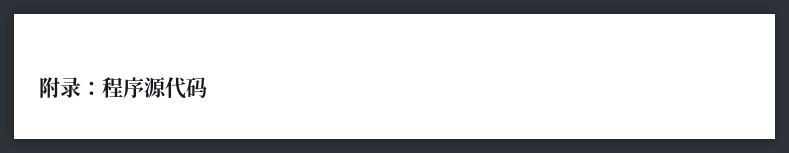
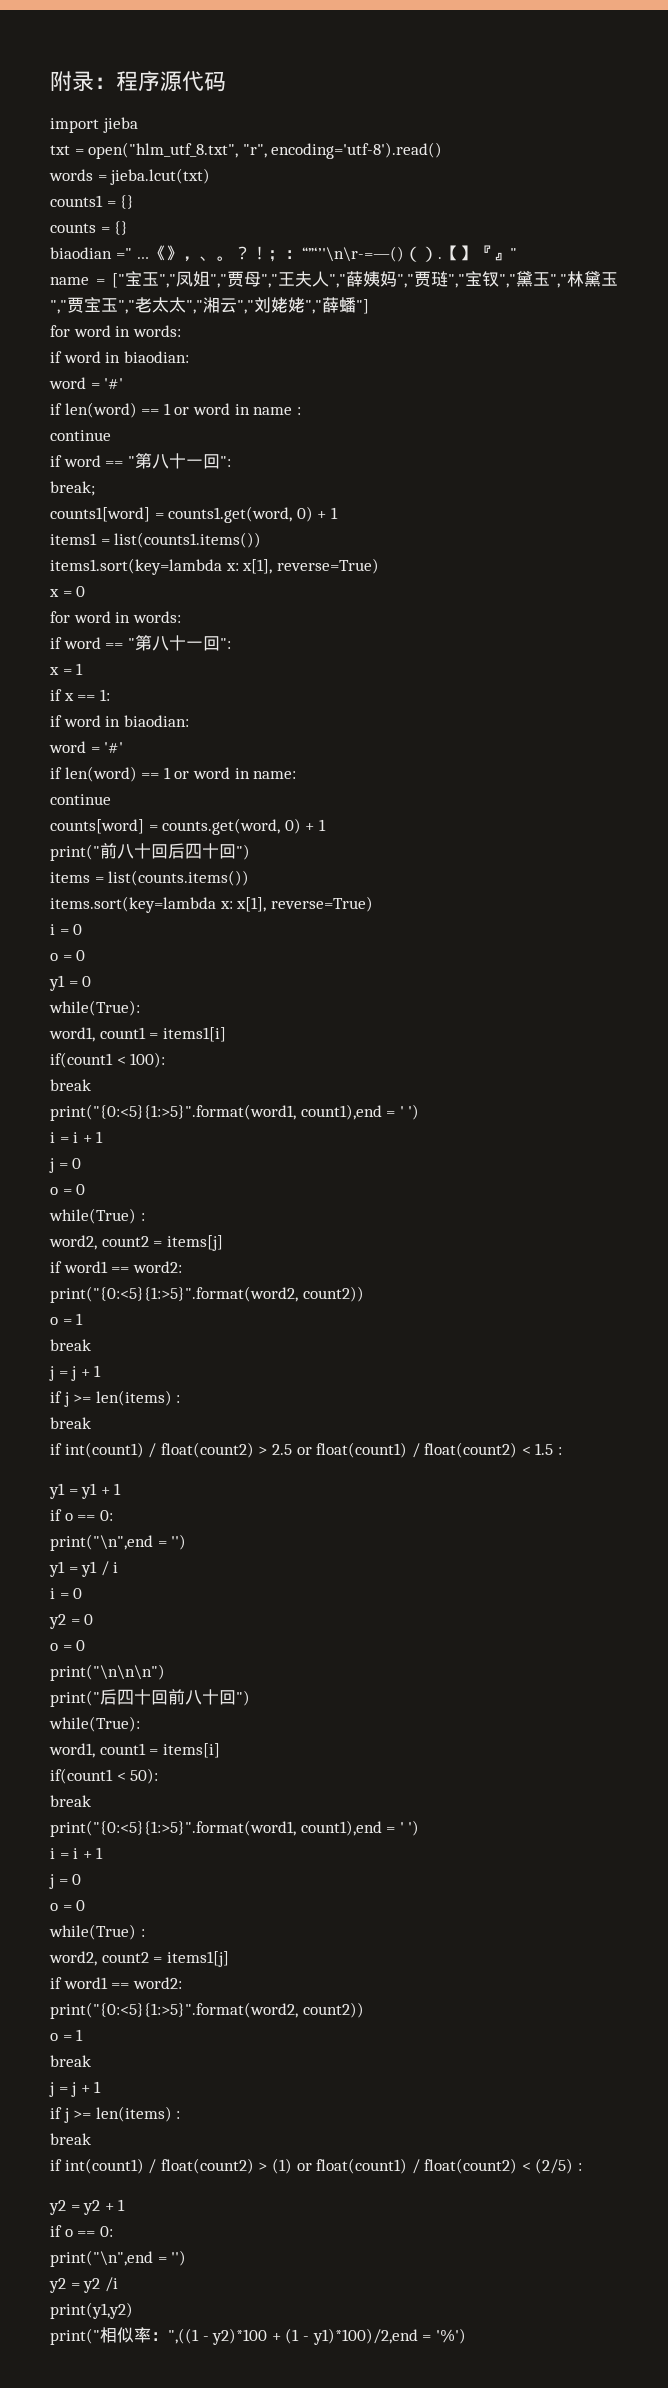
(207, 87) none -> [50,117,138,133] [50,142,443,159] [49,168,211,185] [50,195,135,209] [50,221,129,235] [50,245,518,262] [50,271,618,288] [50,297,369,314] [50,325,181,337] [50,351,189,363] [49,377,124,389] [50,402,301,418] [50,430,111,441] [50,453,231,469] [50,481,95,496] [50,506,338,523] [50,532,262,548] [50,558,379,575] [49,586,86,597] [50,611,181,623] [50,635,231,651] [49,663,84,675] [50,689,110,701] [50,715,189,727] [49,741,124,753] [50,766,297,782] [50,794,111,805] [50,818,326,835] [50,843,250,861] [50,870,250,886] [50,896,373,913] [50,924,83,935] [50,950,86,961] [49,975,92,991] [49,1000,140,1016] [49,1027,226,1042] [50,1052,166,1068] [50,1079,91,1091] [50,1104,420,1121] [50,1131,104,1143] [49,1158,82,1173] [50,1184,86,1195] [49,1208,145,1224] [49,1235,223,1251] [50,1261,182,1273] [50,1286,364,1303] [50,1313,84,1325] [50,1339,91,1351] [49,1365,102,1381] [50,1390,181,1407] [50,1417,91,1429] [50,1442,563,1458] [49,1483,122,1499] [50,1509,113,1521] [50,1534,187,1551] [49,1561,119,1577] [50,1588,83,1599] [49,1614,94,1629] [50,1640,86,1651] [50,1664,165,1681] [50,1689,250,1707] [49,1716,140,1732] [49,1743,220,1758] [50,1768,159,1784] [50,1795,91,1807] [50,1820,420,1837] [50,1847,104,1859] [49,1874,82,1889] [50,1900,86,1911] [49,1924,145,1940] [49,1951,229,1967] [50,1977,182,1989] [50,2002,364,2019] [50,2029,84,2041] [50,2055,91,2067] [49,2081,102,2097] [50,2106,181,2123] [50,2133,91,2145] [50,2158,583,2174] [49,2199,126,2215] [50,2225,113,2237] [50,2250,187,2267] [49,2277,118,2293] [50,2302,133,2319] [50,2327,466,2345] // import jieba // txt = open("hlm_utf_8.txt", "r", encoding='utf-8').read() // words = jieba.lcut(txt) // counts1 = {} // counts = {} // biaodian =" …《》，、。？！；：“”‘’'\n\r-=—()（）.【】『』" // name = ["宝玉","凤姐","贾母","王夫人","薛姨妈","贾琏","宝钗","黛玉","林黛玉","贾宝玉","老太太","湘云","刘姥姥","薛蟠"] // for word in words: // if word in biaodian: // word = '#' // if len(word) == 1 or word in name : // continue // if word == "第八十一回": // break; // counts1[word] = counts1.get(word, 0) + 1 // items1 = list(counts1.items()) // items1.sort(key=lambda x: x[1], reverse=True) // x = 0 // for word in words: // if word == "第八十一回": // x = 1 // if x == 1: // if word in biaodian: // word = '#' // if len(word) == 1 or word in name: // continue // counts[word] = counts.get(word, 0) + 1 // print("前八十回后四十回") // items = list(counts.items()) // items.sort(key=lambda x: x[1], reverse=True) // i = 0 // o = 0 // y1 = 0 // while(True): // word1, count1 = items1[i] // if(count1 < 100): // break // print("{0:<5}{1:>5}".format(word1, count1),end = ' ') // i = i + 1 // j = 0 // o = 0 // while(True) : // word2, count2 = items[j] // if word1 == word2: // print("{0:<5}{1:>5}".format(word2, count2)) // o = 1 // break // j = j + 1 // if j >= len(items) : // break // if int(count1) / float(count2) > 2.5 or float(count1) / float(count2) < 1.5 : // y1 = y1 + 1 // if o == 0: // print("\n",end = '') // y1 = y1 / i // i = 0 // y2 = 0 // o = 0 // print("\n\n\n") // print("后四十回前八十回") // while(True): // word1, count1 = items[i] // if(count1 < 50): // break // print("{0:<5}{1:>5}".format(word1, count1),end = ' ') // i = i + 1 // j = 0 // o = 0 // while(True) : // word2, count2 = items1[j] // if word1 == word2: // print("{0:<5}{1:>5}".format(word2, count2)) // o = 1 // break // j = j + 1 // if j >= len(items) : // break // if int(count1) / float(count2) > (1) or float(count1) / float(count2) < (2/5) : // y2 = y2 + 1 // if o == 0: // print("\n",end = '') // y2 = y2 /i // print(y1,y2) // print("相似率：",((1 - y2)*100 + (1 - y1)*100)/2,end = '%')

